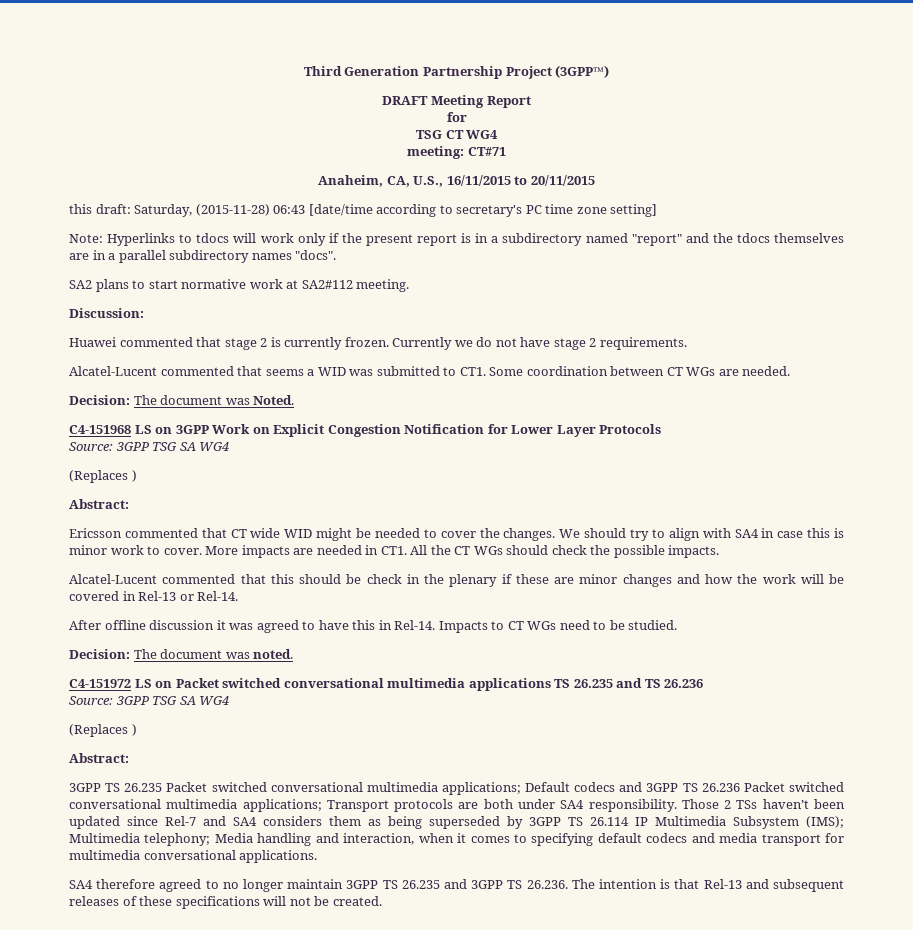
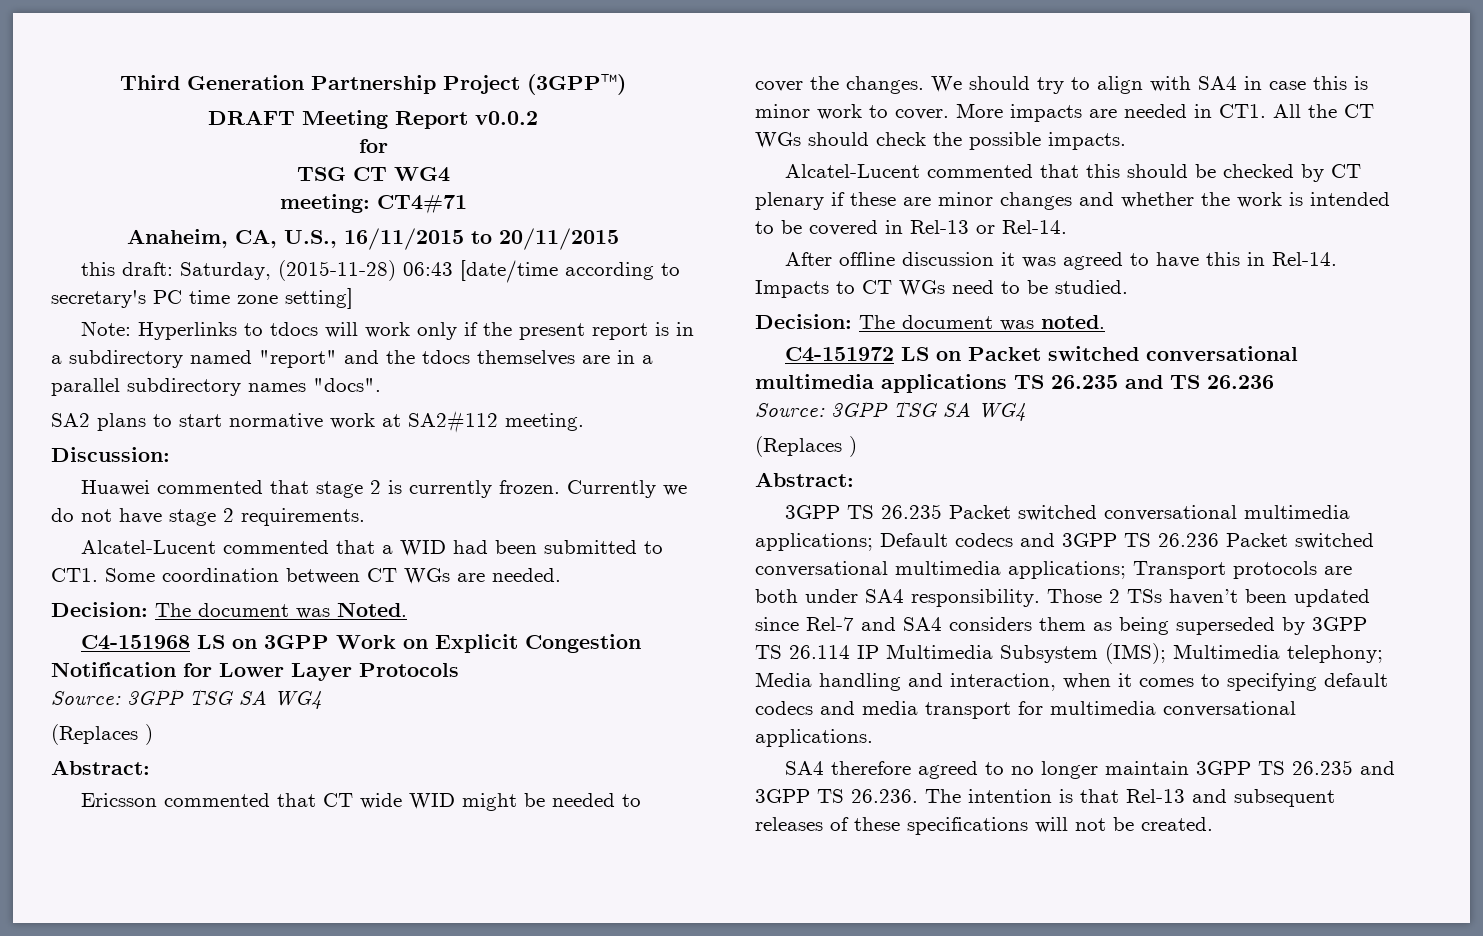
(531, 102) none -> [475,111,538,125] v0.0.2
[467,147,506,156] CT#71 -> [376,194,467,214] CT4#71
[265,369,304,376] seems -> (375, 547) none
[349,369,374,376] was -> [452,540,537,554] had been
[366,574,444,584] check in the -> [1222,164,1361,182] checked by CT
[705,574,733,584] how -> [1121,192,1194,208] whether
[800,574,824,584] will -> [1289,192,1390,206] [755,221,774,234] is intended to

